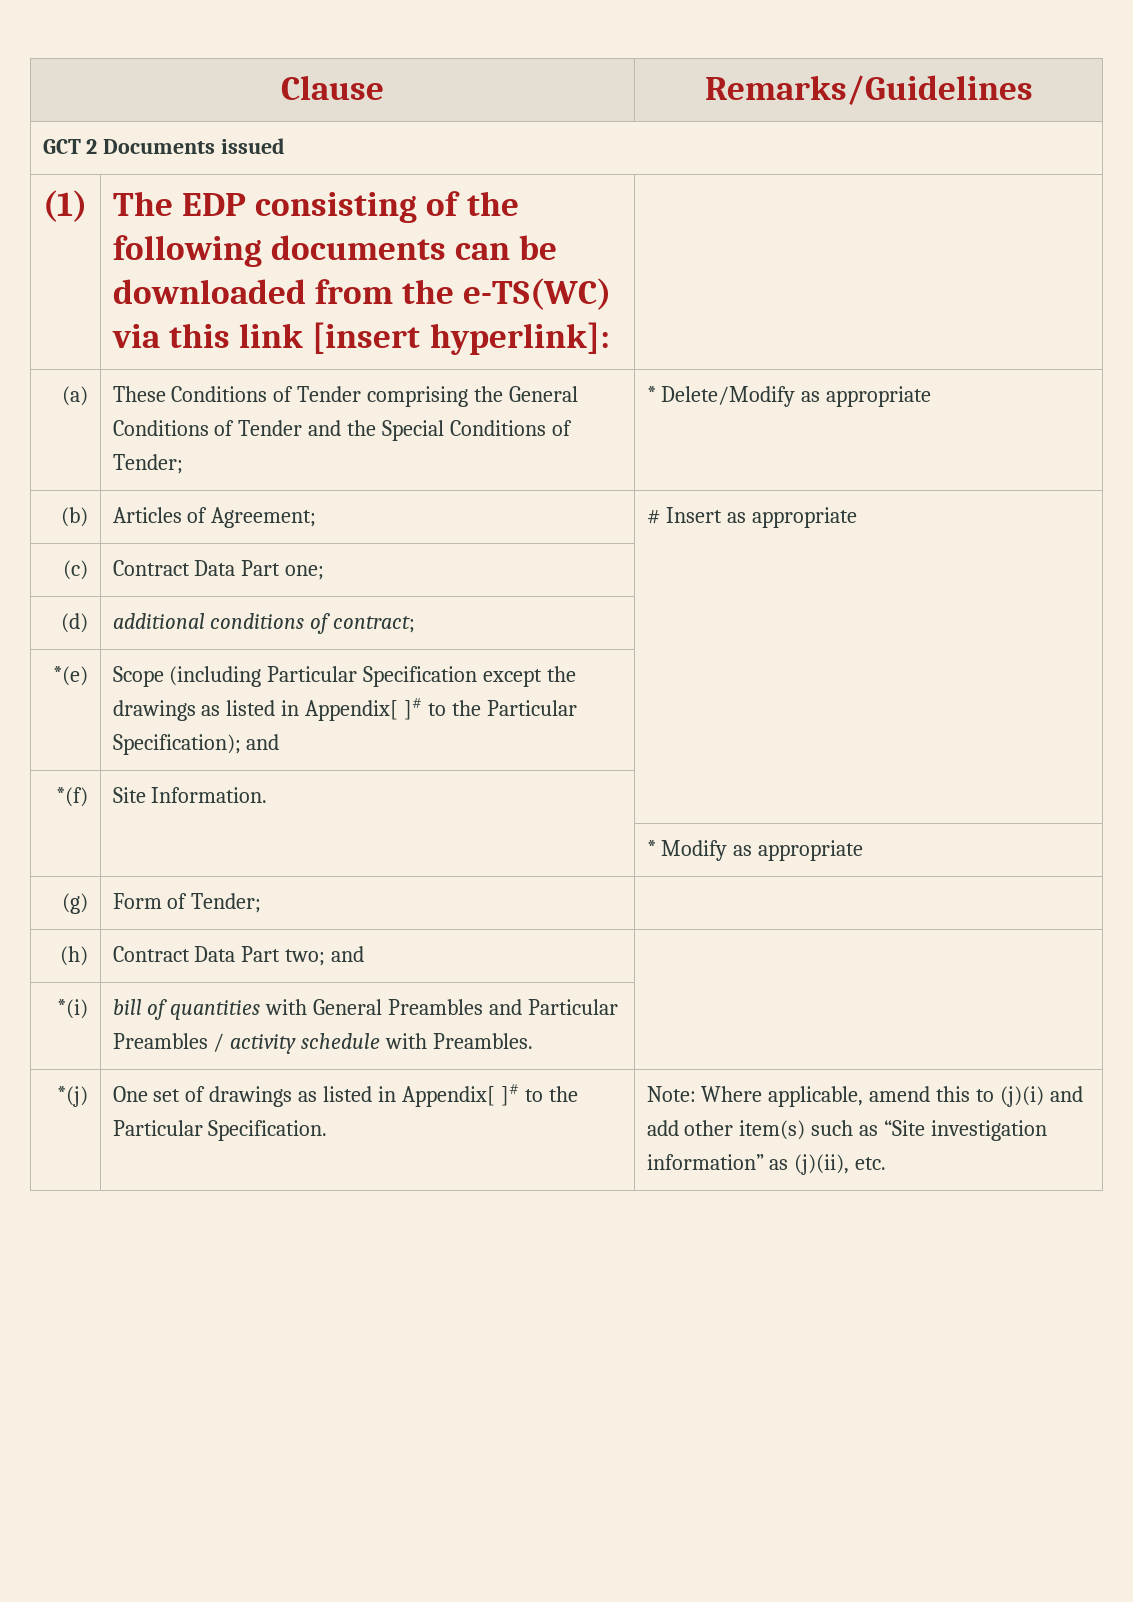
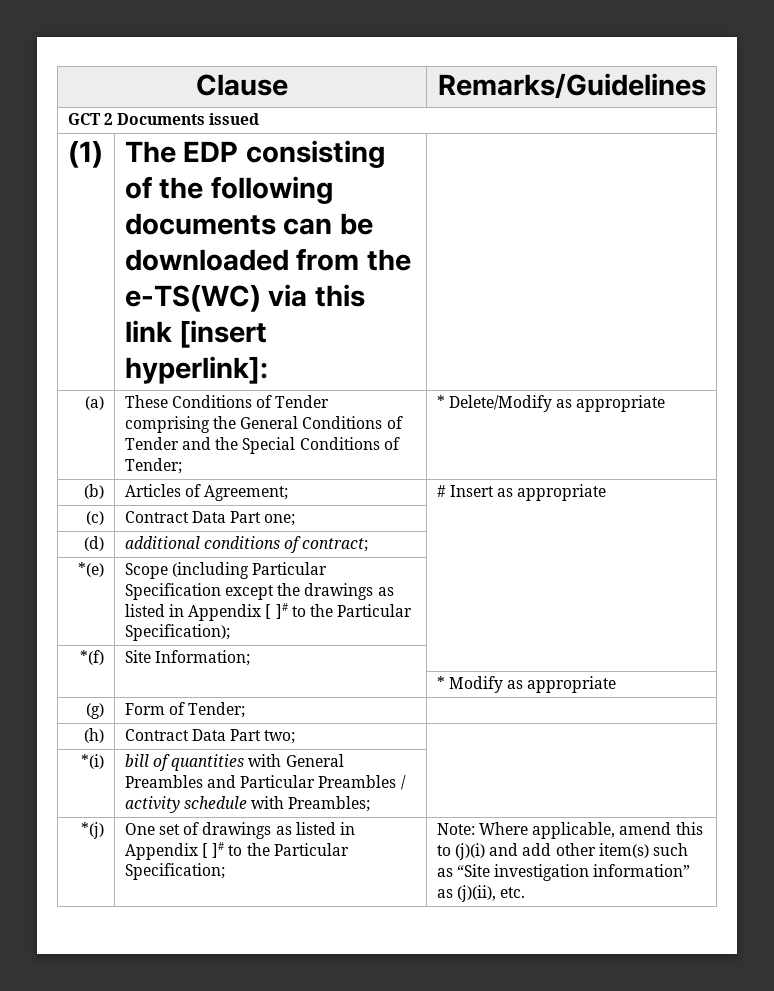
[305,700,399,721] Appendix[ -> [188,604,272,621] Appendix [
[246,734,280,750] and -> (230, 632) none
[151,787,268,803] Information. -> [154,650,250,666] Information;
[331,946,365,962] and -> (296, 737) none
[433,1033,534,1049] Preambles. -> [288,796,371,812] Preambles;
[402,1084,578,1107] [112,1120,328,1141] Appendix[ ]# to the Particular Specification. -> [124,842,349,860] [124,863,225,880] Appendix [ ]# to the Particular Specification;

